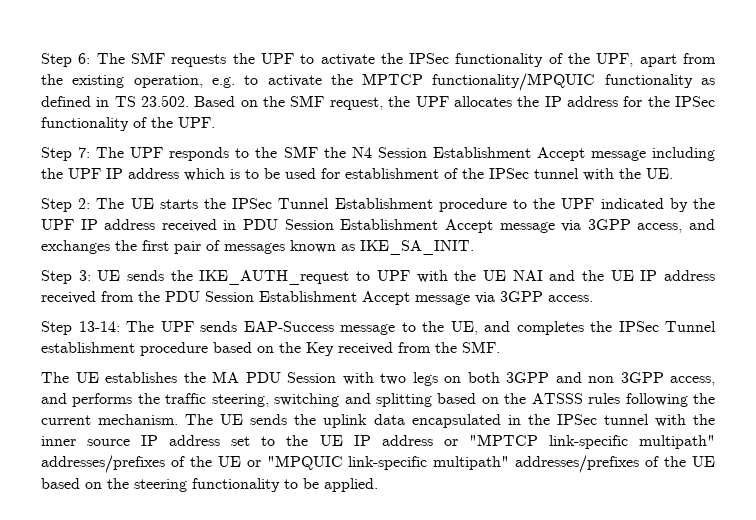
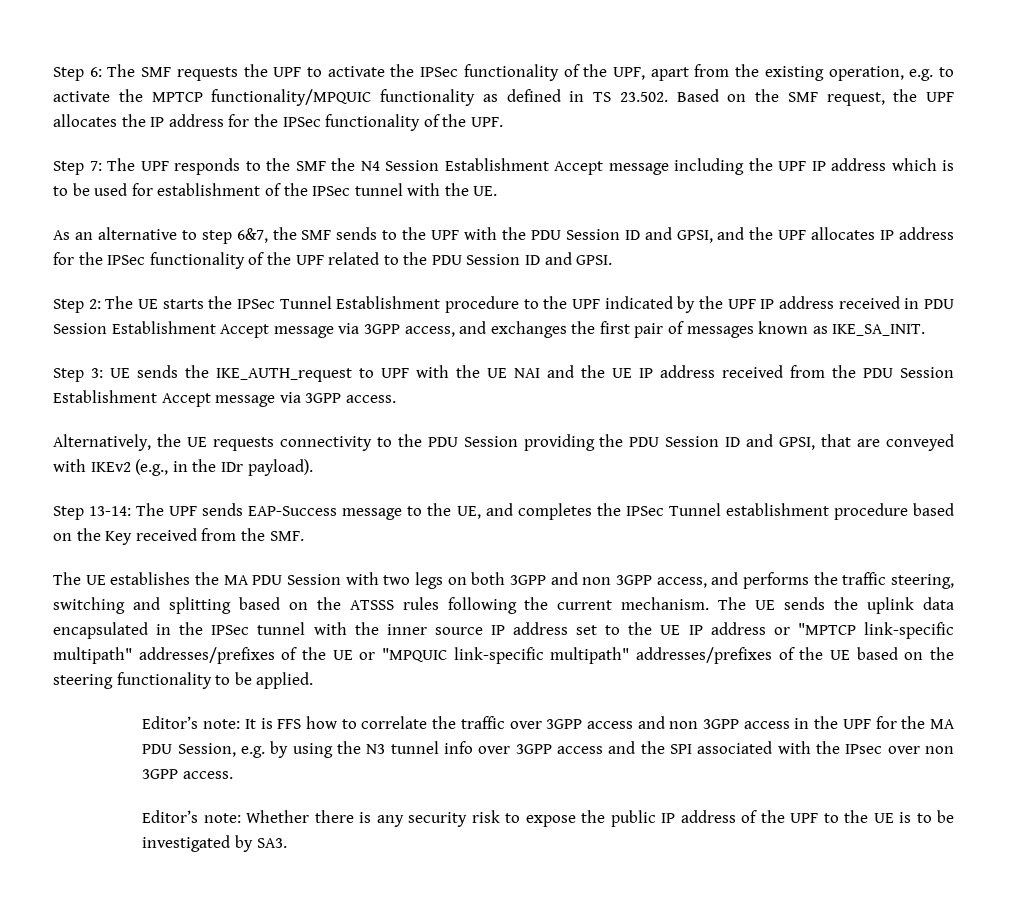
(673, 173) none -> [53,227,954,244] [53,252,613,269] // As an alternative to step 6&7, the SMF sends to the UPF with the PDU Session ID and GPSI, and the UPF allocates IP address for the IPSec functionality of the UPF related to the PDU Session ID and GPSI.
(593, 298) none -> [53,434,955,451] [53,459,313,476] // Alternatively, the UE requests connectivity to the PDU Session providing the PDU Session ID and GPSI, that are conveyed with IKEv2 (e.g., in the IDr payload).
(378, 485) none -> [142,716,956,729] [142,741,955,758] [142,769,234,779] [142,810,954,827] [142,835,287,852] // Editor’s note: It is FFS how to correlate the traffic over 3GPP access and non 3GPP access in the UPF for the MA PDU Session, e.g. by using the N3 tunnel info over 3GPP access and the SPI associated with the IPsec over non 3GPP access. // Editor’s note: Whether there is any security risk to expose the public IP address of the UPF to the UE is to be investigated by SA3.

